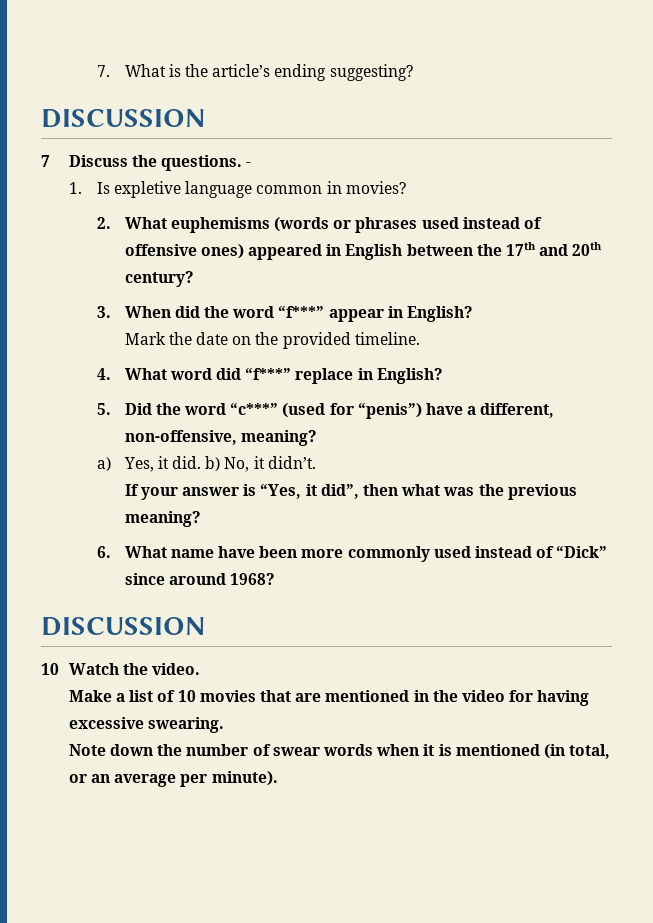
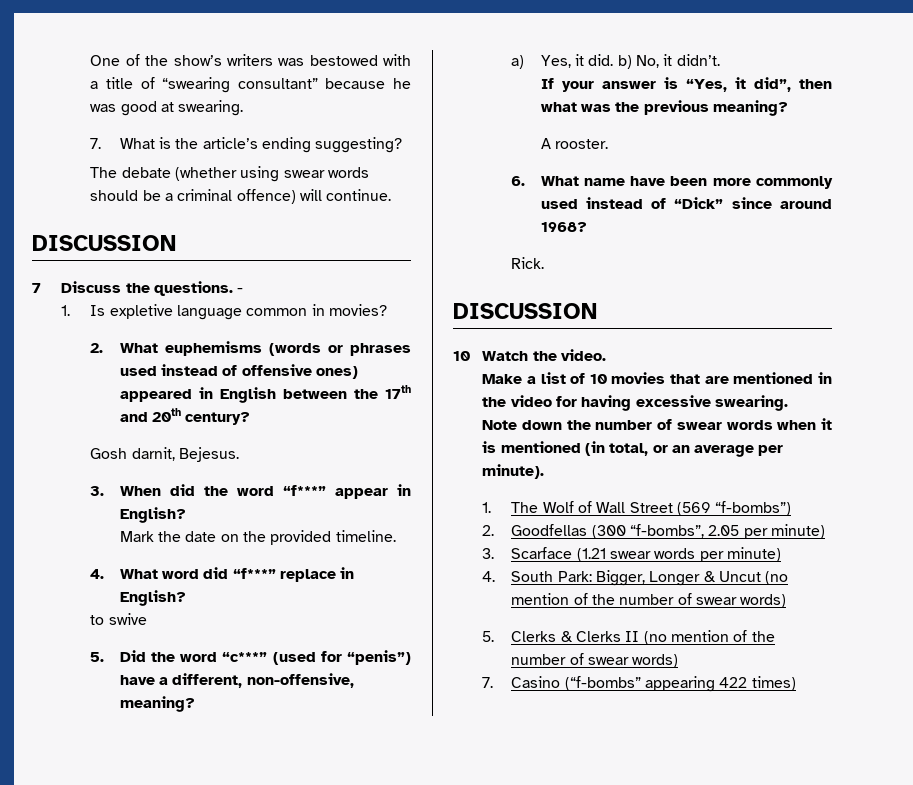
(96, 71) none -> [90,54,411,66] [90,77,412,93] [90,100,244,116] One of the show’s writers was bestowed with a title of “swearing consultant” because he was good at swearing. //
(413, 72) none -> [90,166,370,182] [90,189,392,204] // The debate (whether using swear words should be a criminal offence) will continue.
(194, 279) none -> [90,447,240,462] // Gosh darnit, Bejesus.
(443, 376) none -> [90,613,147,625] // to swive
(201, 519) none -> [540,138,609,149] // A rooster.
(276, 579) none -> [511,257,545,269] // Rick.
(278, 778) none -> [482,501,792,516] [482,524,826,539] [482,547,782,562] [482,570,789,586] [511,593,787,608] [482,630,775,645] [511,653,679,668] [482,676,796,692] // 1. The Wolf of Wall Street (569 “f-bombs”) // 2. Goodfellas (300 “f-bombs”, 2.05 per minute) // 3. Scarface (1.21 swear words per minute) // 4. South Park: Bigger, Longer & Uncut (no mention of the number of swear words) // 5. Clerks & Clerks II (no mention of the number of swear words) // 7. Casino (“f-bombs” appearing 422 times)

